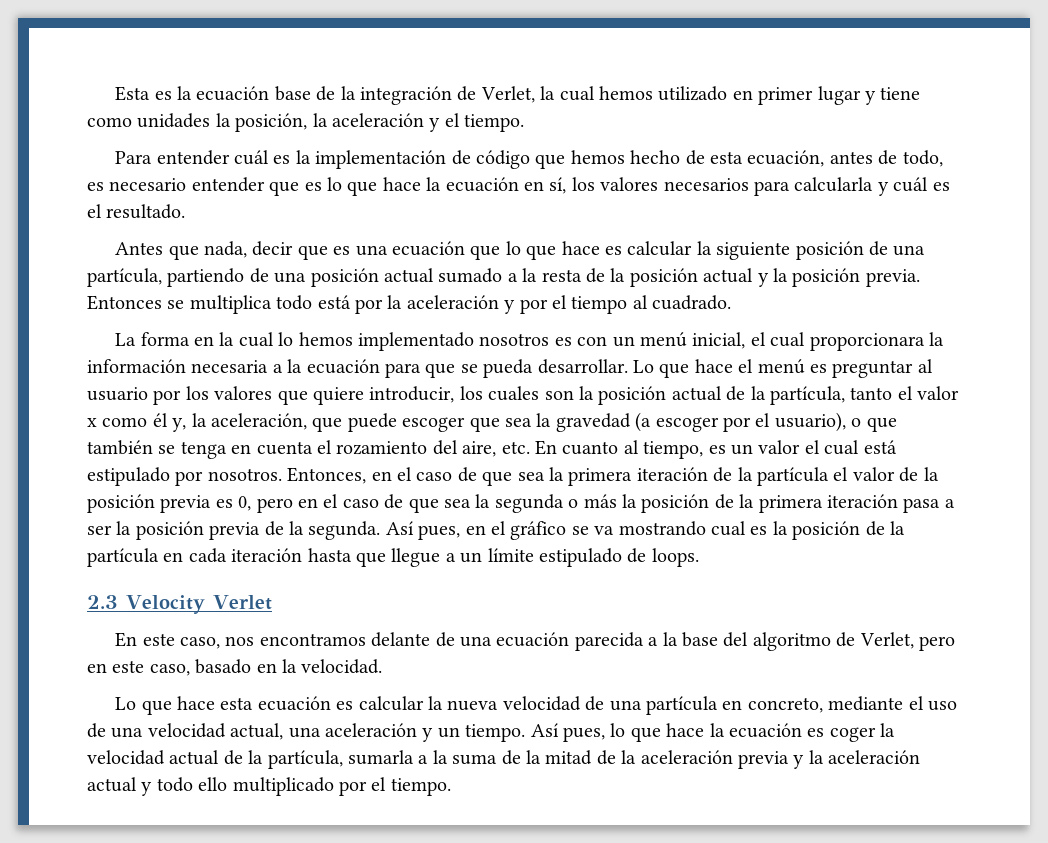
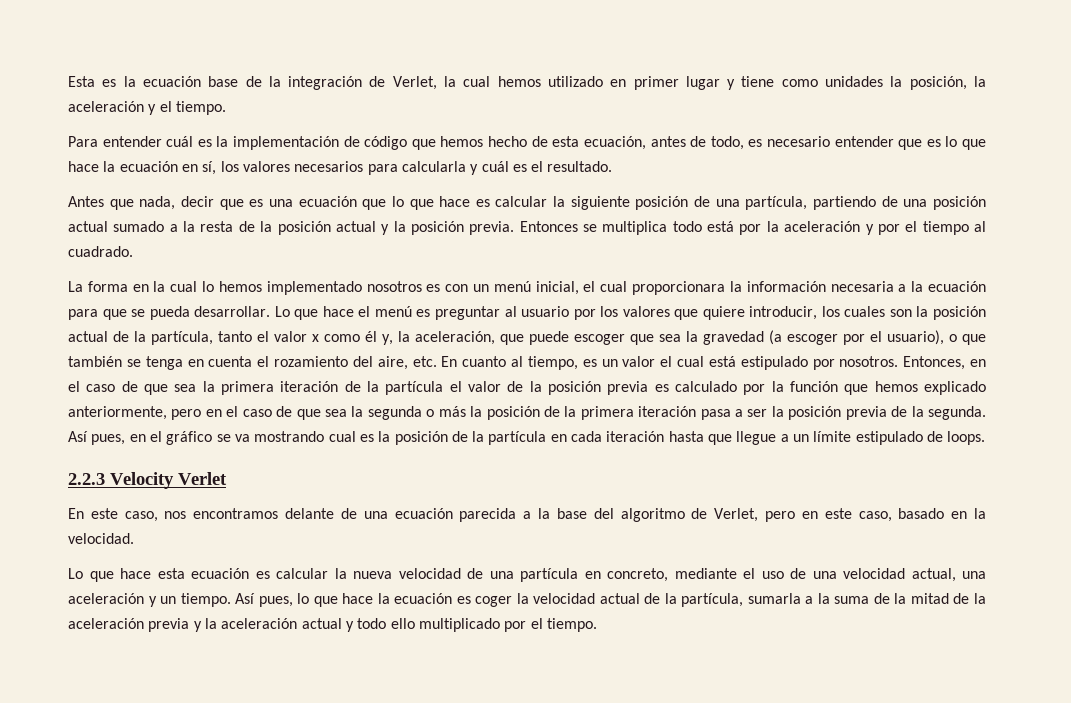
[238,496,252,511] 0, -> [675,381,987,395] [68,406,167,420] calculado por la función que hemos explicado anteriormente,
[87,595,118,609] 2.3 -> [68,473,105,485] 2.2.3

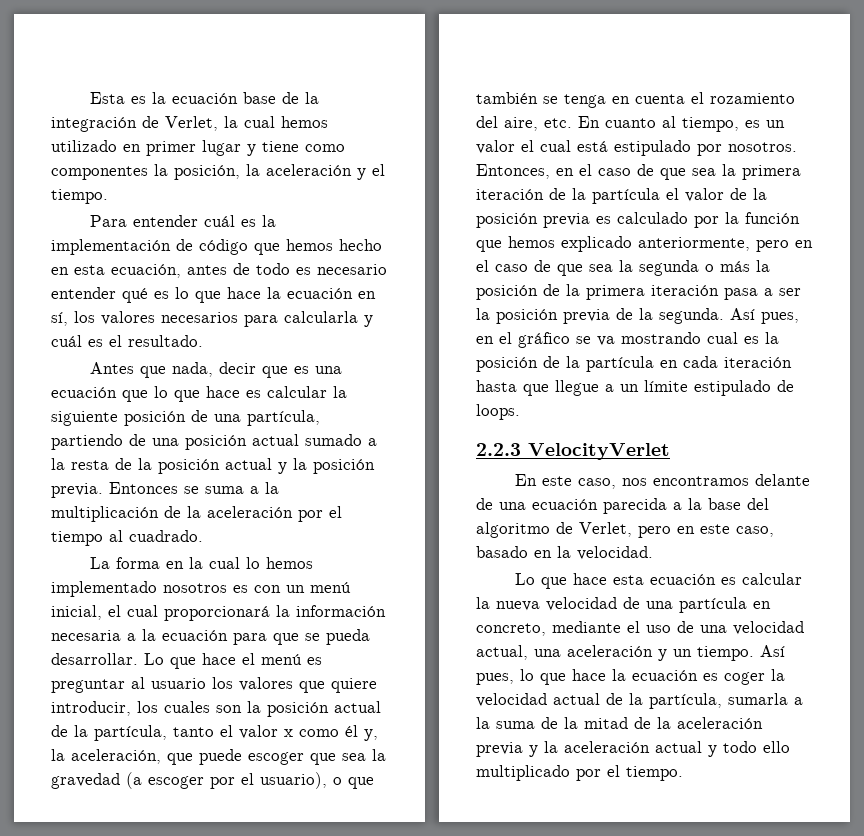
[825,76,884,87] unidades -> [51,166,148,180] componentes
[531,136,548,147] de -> [51,267,69,275] en
[710,136,744,150] todo, -> [256,263,290,275] todo
[898,139,923,150] que -> [122,288,148,303] qué
[602,221,874,235] multiplica todo está por la aceleración y -> [205,482,279,494] [51,506,293,522] suma a la multiplicación de la aceleración
[632,281,726,295] proporcionara -> [164,606,270,621] proporcionará
[573,309,596,320] por -> (206, 683) none
[110,472,227,489] Velocity Verlet -> [528,443,670,460] VelocityVerlet

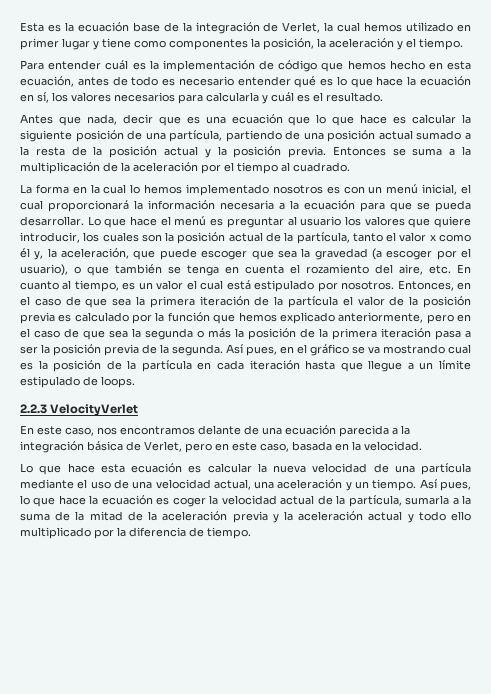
[708,498,769,510] [476,522,550,538] base del algoritmo -> [20,441,123,453] integración básica
[476,546,528,558] basado -> [292,441,332,451] basada
[753,601,771,609] [476,623,546,636] en concreto, -> (471, 469) none
[607,765,620,777] el -> [117,527,204,537] la diferencia de

